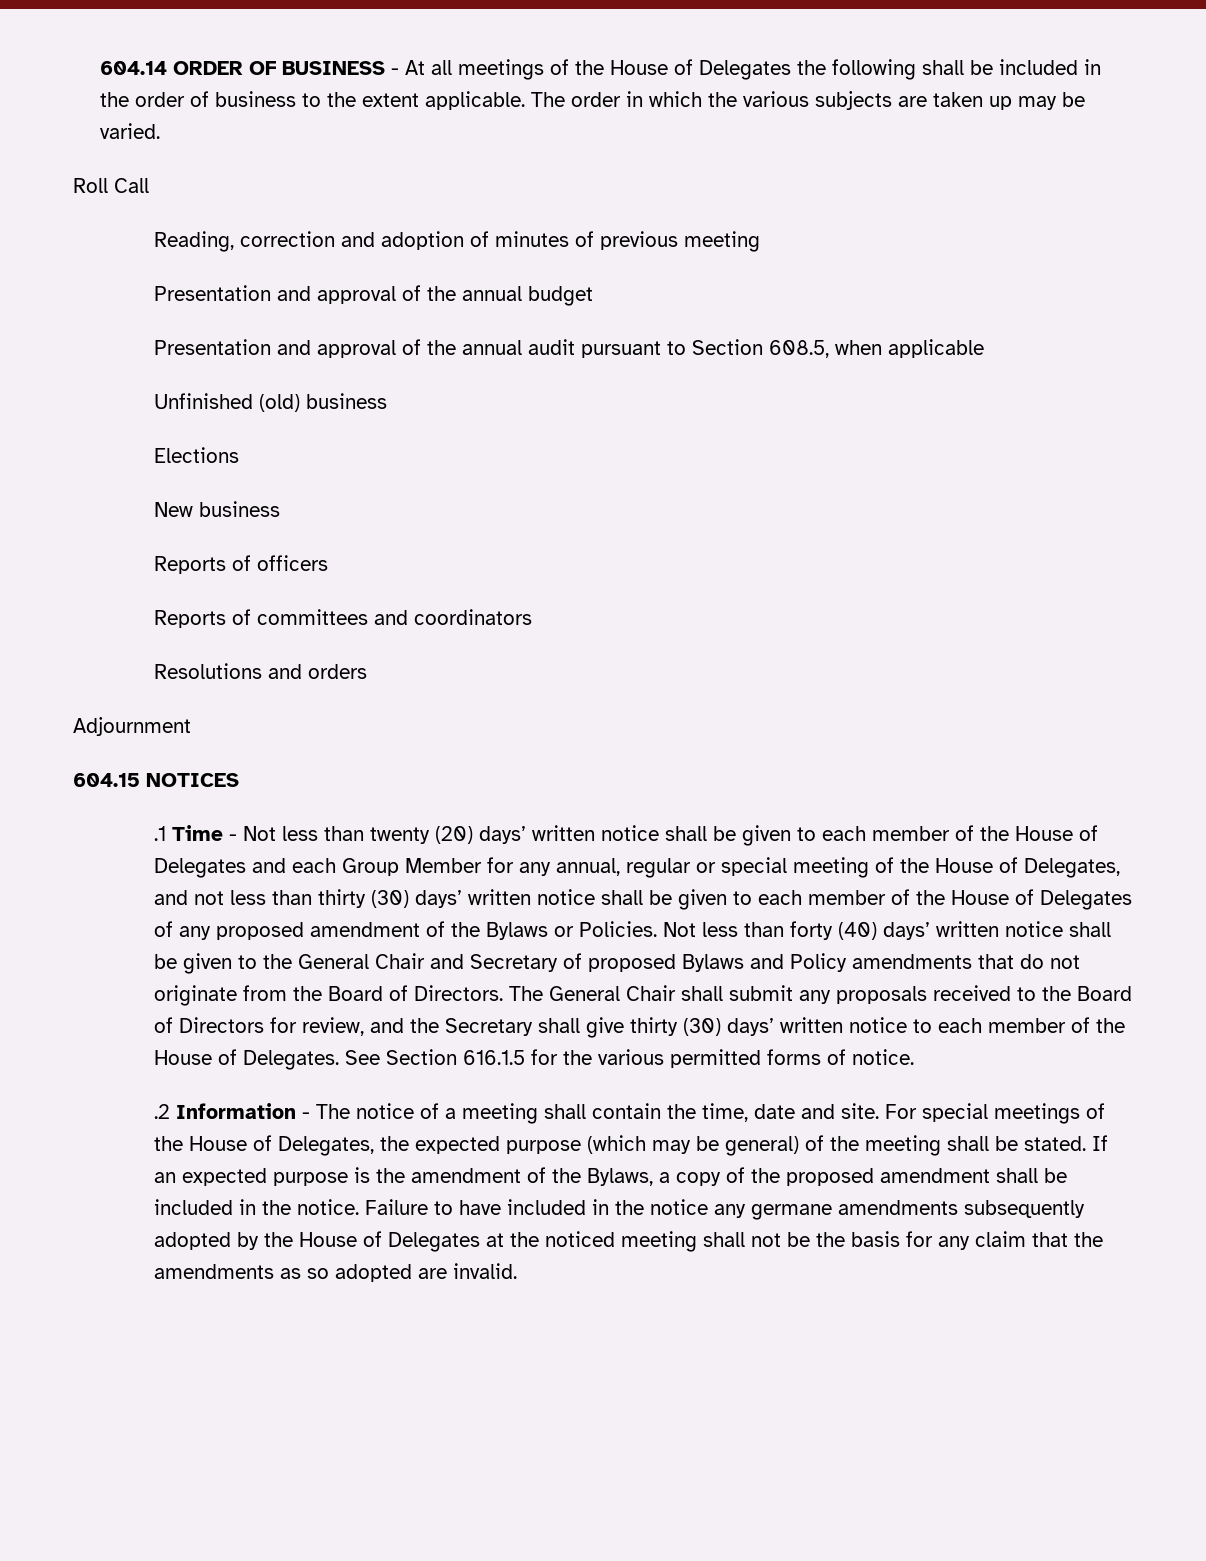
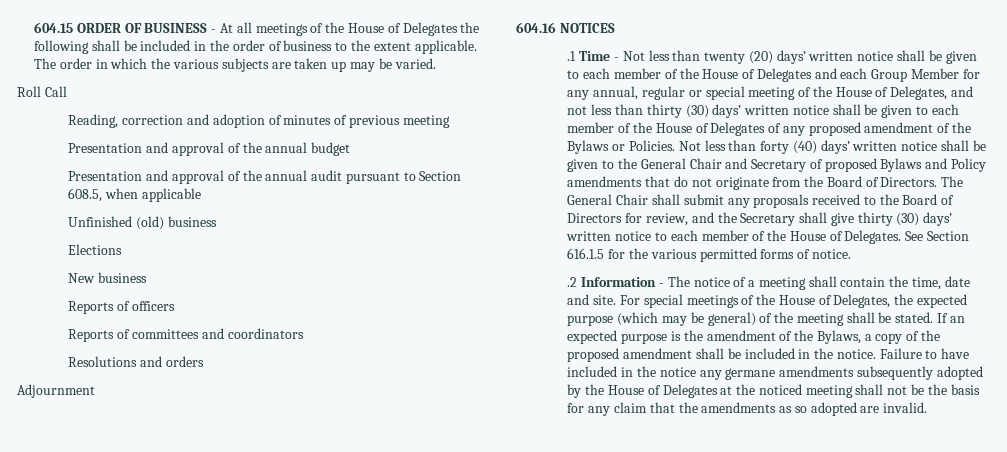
[99,61,167,75] 604.14 -> [34,22,74,33] 604.15
[73,773,140,787] 604.15 -> [516,22,556,33] 604.16

